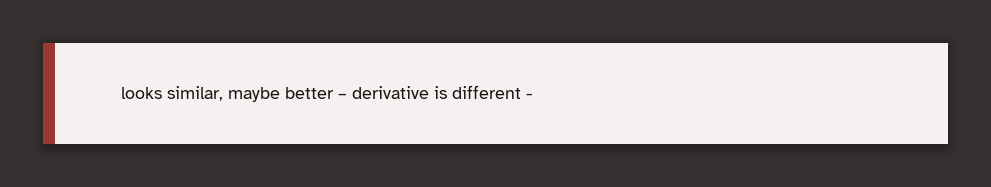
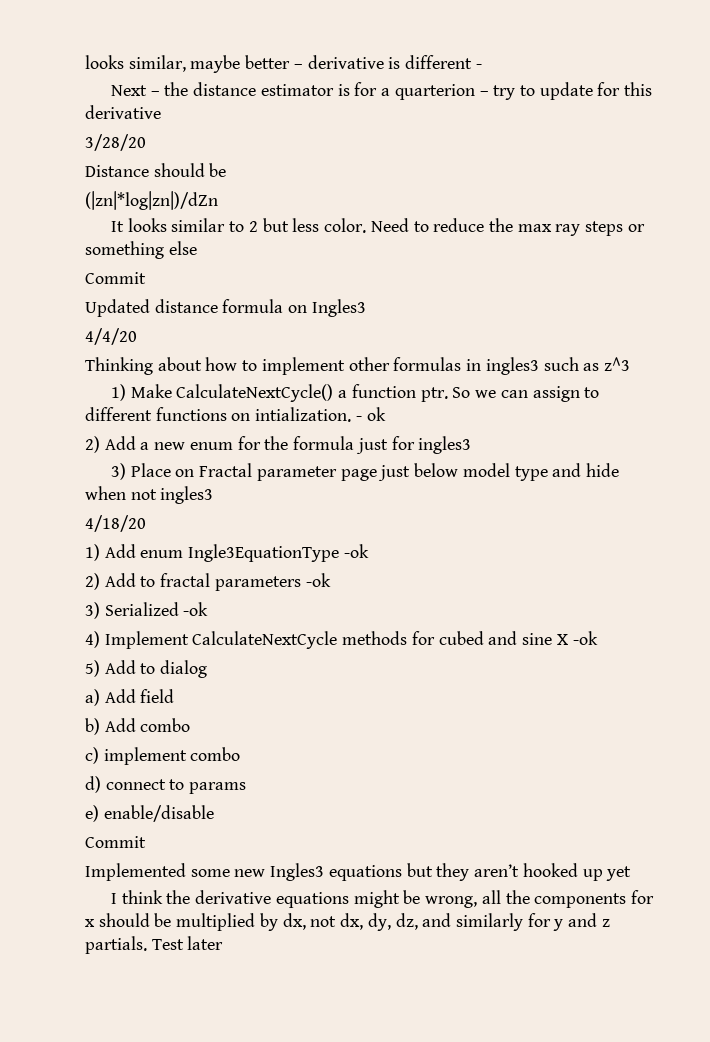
(533, 96) none -> [110,82,653,100] [85,105,161,119] [85,134,146,151] [85,163,227,177] [85,191,218,210] [110,218,645,236] [85,241,197,259] [85,272,146,284] [85,299,366,317] [85,328,137,345] [85,357,630,375] [110,384,600,402] [85,407,386,422] [85,436,472,454] [110,463,619,481] [85,486,214,504] [85,515,146,532] [85,544,369,562] [85,573,331,591] [85,602,209,619] [85,631,598,649] [85,660,208,678] [85,689,175,706] [85,718,191,735] [85,747,241,765] [85,776,247,794] [85,805,214,822] [85,836,146,848] [85,863,632,881] [110,890,654,908] [85,913,610,931] [85,936,224,954] // Next – the distance estimator is for a quarterion – try to update for this derivative // 3/28/20 // Distance should be // (|zn|*log|zn|)/dZn // It looks similar to 2 but less color. Need to reduce the max ray steps or something else // Commit // Updated distance formula on Ingles3 // 4/4/20 // Thinking about how to implement other formulas in ingles3 such as z^3 // 1) Make CalculateNextCycle() a function ptr. So we can assign to different functions on intialization. - ok // 2) Add a new enum for the formula just for ingles3 // 3) Place on Fractal parameter page just below model type and hide when not ingles3 // 4/18/20 // 1) Add enum Ingle3EquationType -ok // 2) Add to fractal parameters -ok // 3) Serialized -ok // 4) Implement CalculateNextCycle methods for cubed and sine X -ok // 5) Add to dialog // a) Add field // b) Add combo // c) implement combo // d) connect to params // e) enable/disable // Commit // Implemented some new Ingles3 equations but they aren’t hooked up yet // I think the derivative equations might be wrong, all the components for x should be multiplied by dx, not dx, dy, dz, and similarly for y and z partials. Test later

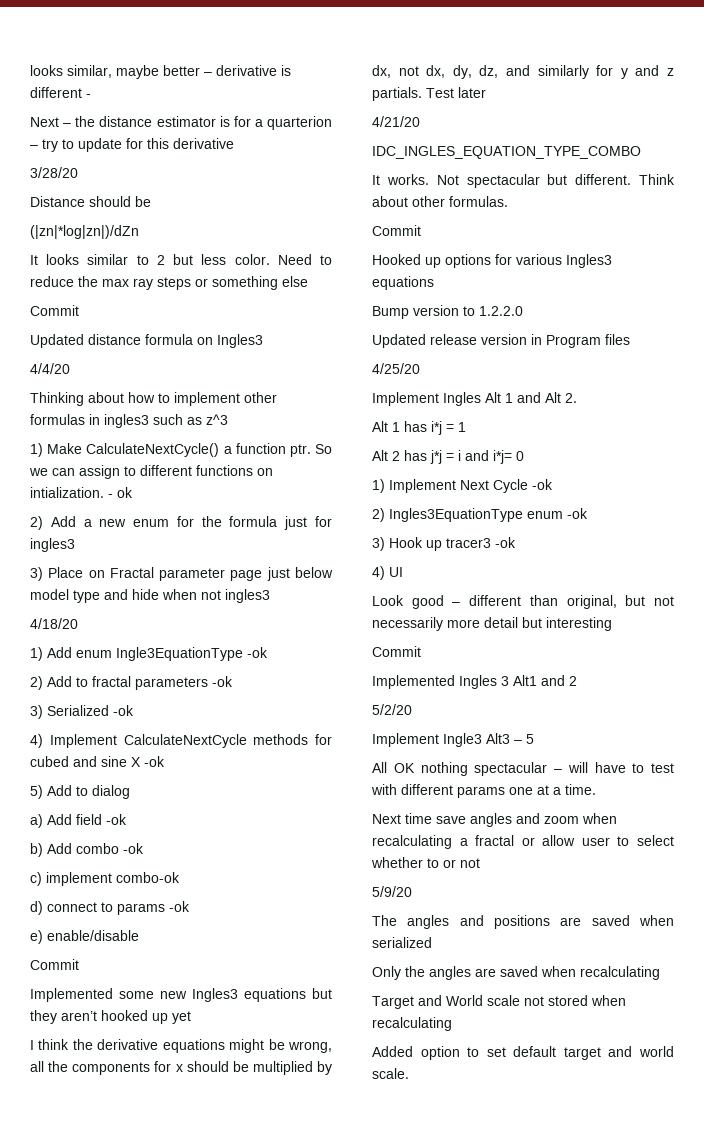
(175, 696) none -> [106,814,127,825] -ok
(191, 725) none -> [123,843,144,854] -ok
[190,747,241,761] combo -> [116,872,180,883] combo-ok
(247, 788) none -> [169,901,190,912] -ok
(224, 943) none -> [372,116,420,127] [372,146,641,159] [372,174,675,188] [372,196,508,207] [372,225,421,236] [372,254,612,268] [372,276,434,290] [372,305,523,319] [372,334,630,348] [372,363,420,374] [372,392,577,406] [372,421,466,435] [372,450,524,464] [372,479,553,493] [372,508,588,522] [372,537,516,551] [372,566,403,580] [372,595,674,609] [372,617,612,631] [372,646,421,657] [372,675,577,689] [372,704,412,715] [372,733,534,747] [372,762,674,776] [371,784,596,798] [372,813,617,827] [372,835,674,849] [371,857,480,868] [372,886,412,897] [372,915,674,929] [372,937,432,948] [372,966,660,980] [372,995,626,1009] [372,1017,452,1031] [372,1046,674,1060] [372,1068,409,1079] // 4/21/20 // IDC_INGLES_EQUATION_TYPE_COMBO // It works. Not spectacular but different. Think about other formulas. // Commit // Hooked up options for various Ingles3 equations // Bump version to 1.2.2.0 // Updated release version in Program files // 4/25/20 // Implement Ingles Alt 1 and Alt 2. // Alt 1 has i*j = 1 // Alt 2 has j*j = i and i*j= 0 // 1) Implement Next Cycle -ok // 2) Ingles3EquationType enum -ok // 3) Hook up tracer3 -ok // 4) UI // Look good – different than original, but not necessarily more detail but interesting // Commit // Implemented Ingles 3 Alt1 and 2 // 5/2/20 // Implement Ingle3 Alt3 – 5 // All OK nothing spectacular – will have to test with different params one at a time. // Next time save angles and zoom when recalculating a fractal or allow user to select whether to or not // 5/9/20 // The angles and positions are saved when serialized // Only the angles are saved when recalculating // Target and World scale not stored when recalculating // Added option to set default target and world scale.

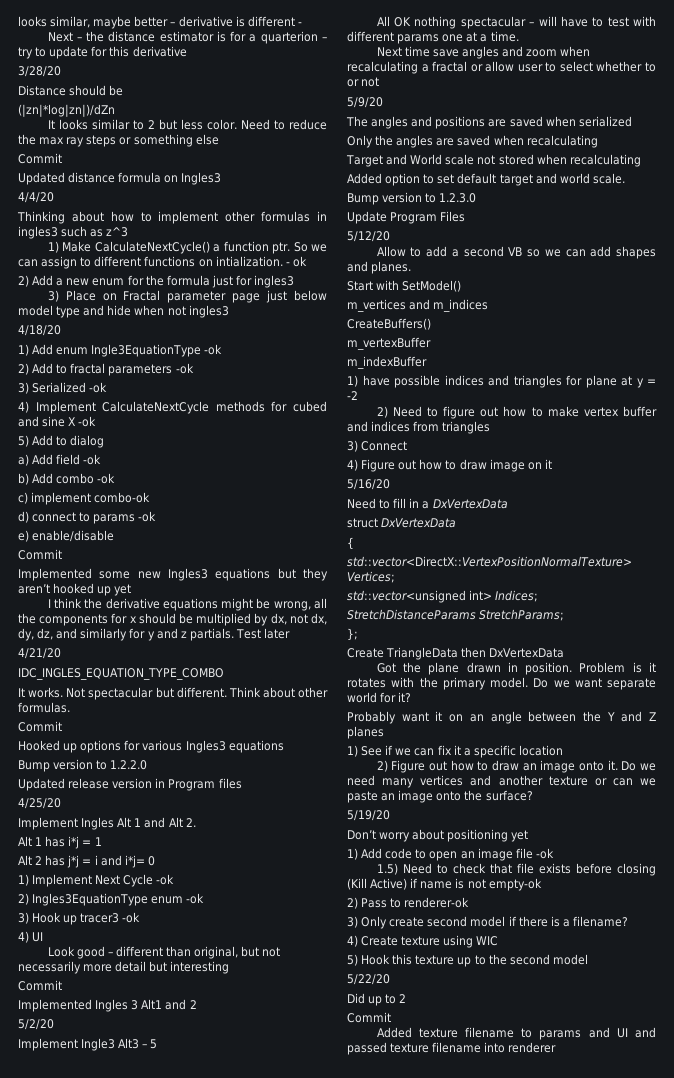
(409, 1073) none -> [347,192,477,205] [347,211,466,224] [347,231,390,242] [376,246,656,259] [347,261,412,274] [347,280,462,292] [347,299,489,312] [347,318,431,330] [347,337,431,350] [347,356,427,369] [347,375,656,388] [347,391,358,400] [376,406,657,419] [347,421,491,434] [347,440,408,452] [347,459,552,472] [347,479,390,490] [347,498,508,509] [347,518,457,528] [347,537,354,549] [347,556,632,567] [347,571,395,583] [347,590,539,603] [347,609,565,621] [347,628,358,640] [347,647,565,660] [376,662,656,675] [347,677,656,690] [347,692,412,703] [347,711,656,724] [347,726,384,739] [347,745,563,758] [376,760,656,773] [347,775,656,788] [347,790,533,803] [347,810,390,821] [347,829,529,842] [347,848,554,861] [376,863,656,876] [347,878,542,891] [347,897,470,909] [347,916,628,929] [347,935,499,948] [347,954,588,967] [347,974,390,985] [347,993,407,1006] [347,1012,391,1023] [376,1027,656,1040] [347,1042,557,1055] // Bump version to 1.2.3.0 // Update Program Files // 5/12/20 // Allow to add a second VB so we can add shapes and planes. // Start with SetModel() // m_vertices and m_indices // CreateBuffers() // m_vertexBuffer // m_indexBuffer // 1) have possible indices and triangles for plane at y = -2 // 2) Need to figure out how to make vertex buffer and indices from triangles // 3) Connect // 4) Figure out how to draw image on it // 5/16/20 // Need to fill in a DxVertexData // struct DxVertexData // { // std::vector<DirectX::VertexPositionNormalTexture> Vertices; // std::vector<unsigned int> Indices; // StretchDistanceParams StretchParams; // }; // Create TriangleData then DxVertexData // Got the plane drawn in position. Problem is it rotates with the primary model. Do we want separate world for it? // Probably want it on an angle between the Y and Z planes // 1) See if we can fix it a specific location // 2) Figure out how to draw an image onto it. Do we need many vertices and another texture or can we paste an image onto the surface? // 5/19/20 // Don’t worry about positioning yet // 1) Add code to open an image file -ok // 1.5) Need to check that file exists before closing (Kill Active) if name is not empty-ok // 2) Pass to renderer-ok // 3) Only create second model if there is a filename? // 4) Create texture using WIC // 5) Hook this texture up to the second model // 5/22/20 // Did up to 2 // Commit // Added texture filename to params and UI and passed texture filename into renderer

